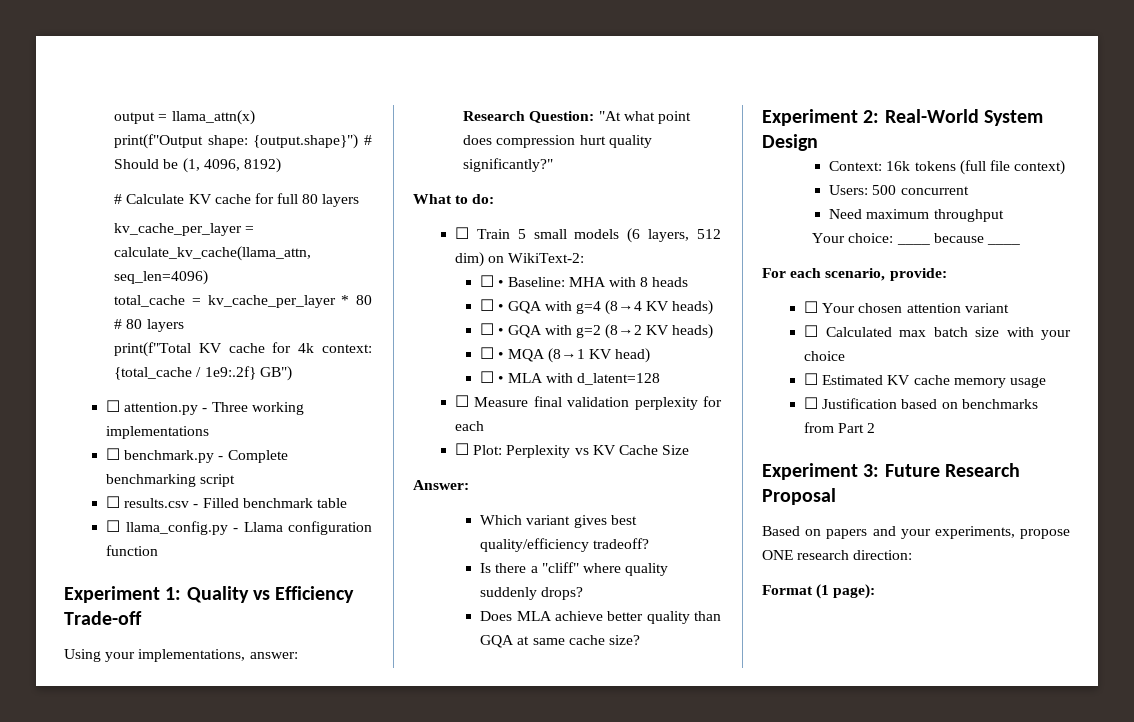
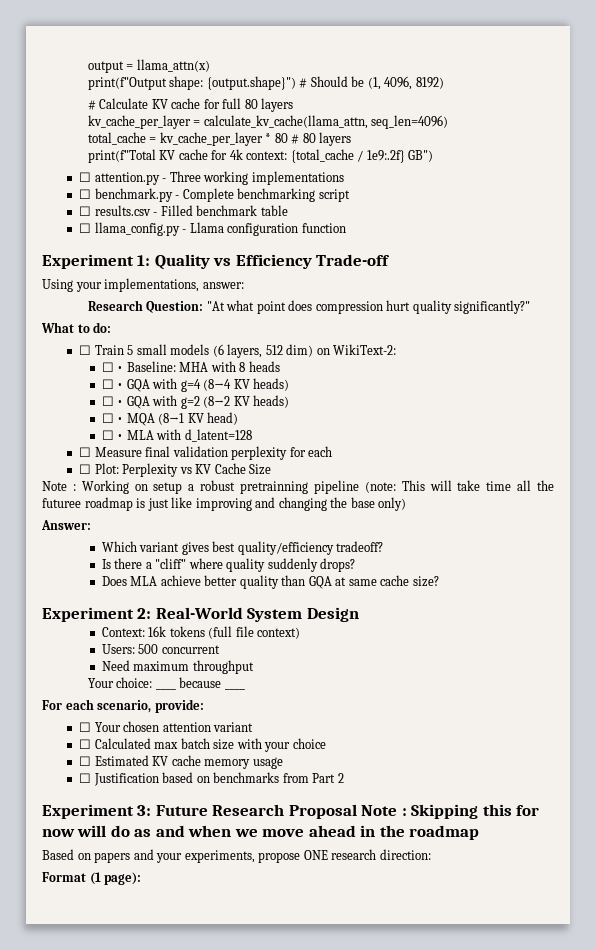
(690, 450) none -> [42,480,555,494] [42,497,407,511] // Note : Working on setup a robust pretrainning pipeline (note: This will take time all the futuree roadmap is just like improving and changing the base only)
(836, 496) none -> [361,804,540,819] [42,825,480,840] Note : Skipping this for now will do as and when we move ahead in the roadmap

